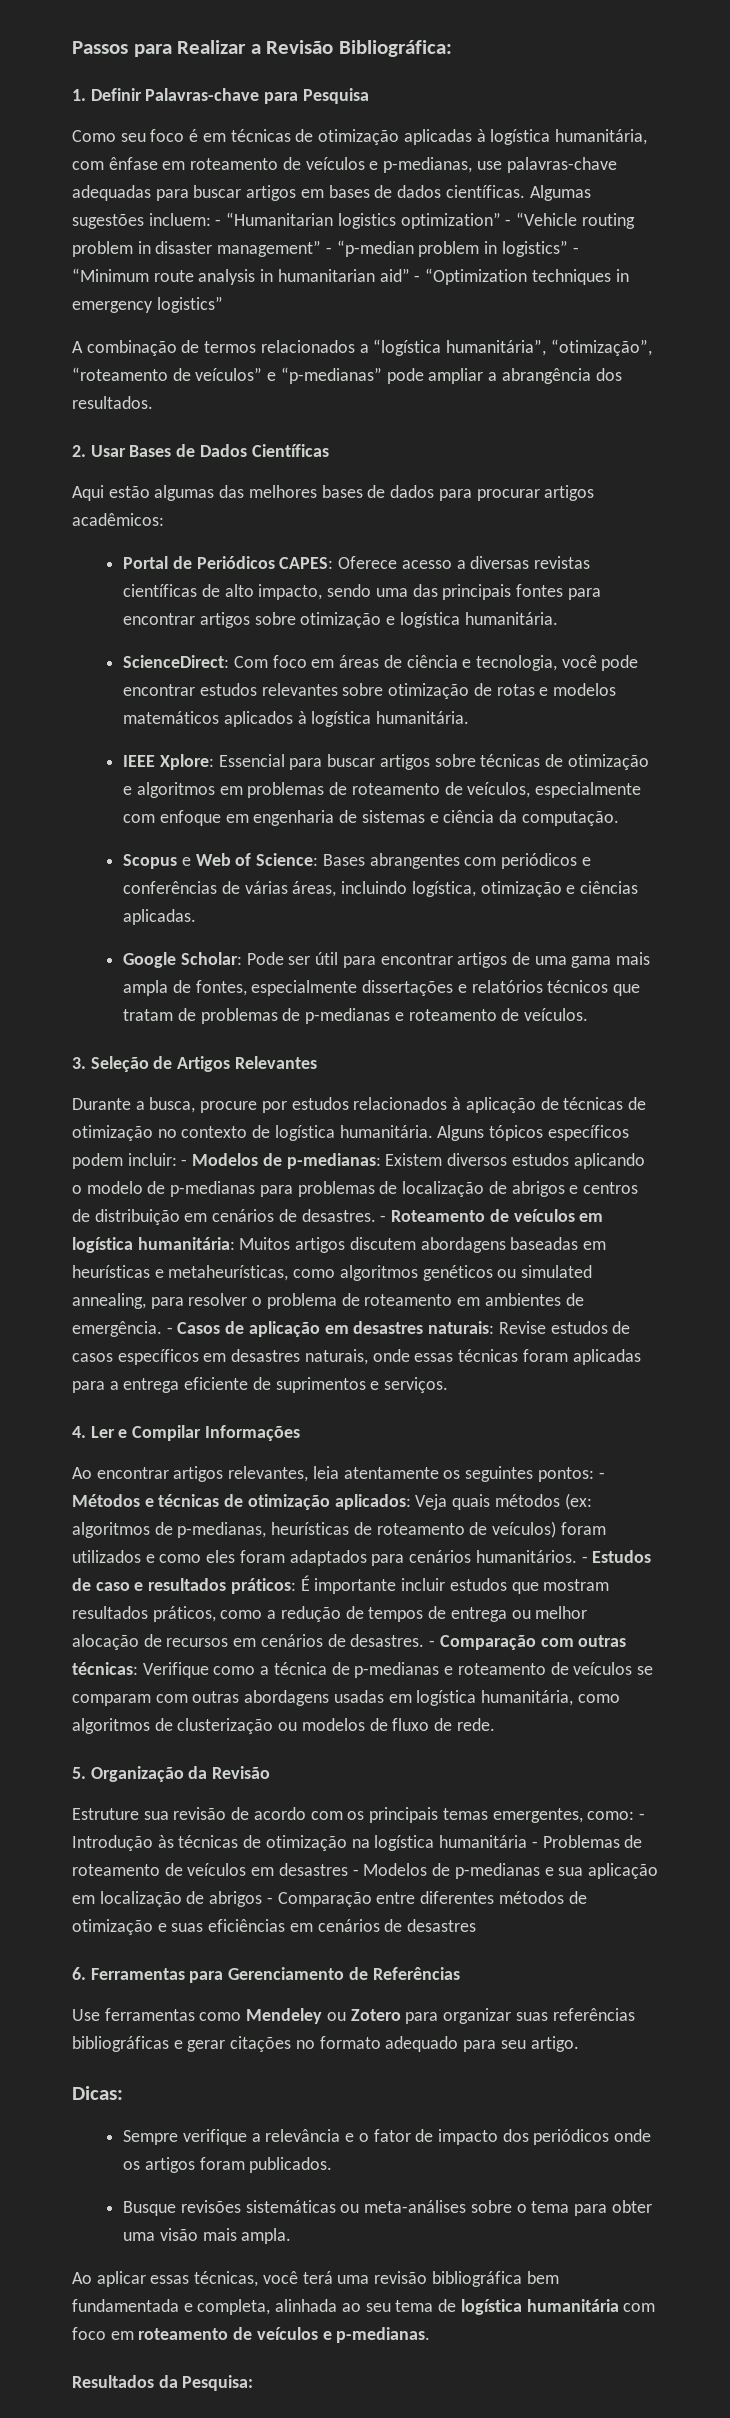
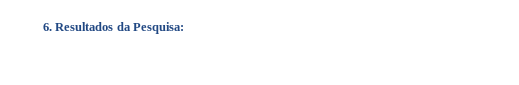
[72,40,452,57] [72,88,369,104] [72,129,647,145] [72,157,617,173] [72,185,591,201] [72,212,635,229] [72,240,579,257] [72,268,629,285] [72,296,223,313] [72,339,652,356] [72,367,622,384] [72,396,153,409] [72,444,329,457] [72,485,595,501] [72,513,164,526] [123,556,590,569] [123,584,601,600] [123,612,558,628] [123,655,639,671] [123,683,616,699] [123,711,470,727] [123,754,649,770] [123,782,641,798] [123,810,619,826] [123,853,591,869] [123,881,638,897] [123,909,197,925] [123,952,651,968] [123,980,640,996] [123,1008,588,1024] [72,1056,317,1072] [72,1097,646,1113] [72,1125,629,1141] [72,1153,645,1169] [72,1181,638,1197] [72,1209,604,1225] [72,1237,607,1253] [72,1265,593,1281] [72,1293,584,1309] [72,1321,631,1337] [72,1349,641,1365] [72,1377,449,1393] [72,1425,300,1441] [72,1466,605,1482] [72,1493,592,1510] [72,1521,606,1538] [72,1550,652,1566] [72,1575,610,1594] [72,1606,588,1622] [72,1634,627,1650] [72,1662,653,1678] [72,1690,620,1706] [72,1718,495,1734] [72,1766,271,1782] [72,1807,645,1823] [72,1835,643,1851] [72,1863,658,1879] [72,1891,587,1907] [72,1919,477,1935] [72,1967,460,1983] [72,2008,635,2024] [72,2036,579,2052] [72,2086,123,2100] [123,2129,652,2145] [123,2157,333,2173] [123,2200,652,2216] [123,2228,292,2244] [72,2271,559,2287] [72,2299,656,2315] [72,2327,431,2343] Passos para Realizar a Revisão Bibliográfica: // 1. Definir Palavras-chave para Pesquisa // Como seu foco é em técnicas de otimização aplicadas à logística humanitária, com ênfase em roteamento de veículos e p-medianas, use palavras-chave adequadas para buscar artigos em bases de dados científicas. Algumas sugestões incluem: - “Humanitarian logistics optimization” - “Vehicle routing problem in disaster management” - “p-median problem in logistics” - “Minimum route analysis in humanitarian aid” - “Optimization techniques in emergency logistics” // A combinação de termos relacionados a “logística humanitária”, “otimização”, “roteamento de veículos” e “p-medianas” pode ampliar a abrangência dos resultados. // 2. Usar Bases de Dados Científicas // Aqui estão algumas das melhores bases de dados para procurar artigos acadêmicos: // Portal de Periódicos CAPES: Oferece acesso a diversas revistas científicas de alto impacto, sendo uma das principais fontes para encontrar artigos sobre otimização e logística humanitária. // ScienceDirect: Com foco em áreas de ciência e tecnologia, você pode encontrar estudos relevantes sobre otimização de rotas e modelos matemáticos aplicados à logística humanitária. // IEEE Xplore: Essencial para buscar artigos sobre técnicas de otimização e algoritmos em problemas de roteamento de veículos, especialmente com enfoque em engenharia de sistemas e ciência da computação. // Scopus e Web of Science: Bases abrangentes com periódicos e conferências de várias áreas, incluindo logística, otimização e ciências aplicadas. // Google Scholar: Pode ser útil para encontrar artigos de uma gama mais ampla de fontes, especialmente dissertações e relatórios técnicos que tratam de problemas de p-medianas e roteamento de veículos. // 3. Seleção de Artigos Relevantes // Durante a busca, procure por estudos relacionados à aplicação de técnicas de otimização no contexto de logística humanitária. Alguns tópicos específicos podem incluir: - Modelos de p-medianas: Existem diversos estudos aplicando o modelo de p-medianas para problemas de localização de abrigos e centros de distribuição em cenários de desastres. - Roteamento de veículos em logística humanitária: Muitos artigos discutem abordagens baseadas em heurísticas e metaheurísticas, como algoritmos genéticos ou simulated annealing, para resolver o problema de roteamento em ambientes de emergência. - Casos de aplicação em desastres naturais: Revise estudos de casos específicos em desastres naturais, onde essas técnicas foram aplicadas para a entrega eficiente de suprimentos e serviços. // 4. Ler e Compilar Informações // Ao encontrar artigos relevantes, leia atentamente os seguintes pontos: - Métodos e técnicas de otimização aplicados: Veja quais métodos (ex: algoritmos de p-medianas, heurísticas de roteamento de veículos) foram utilizados e como eles foram adaptados para cenários humanitários. - Estudos de caso e resultados práticos: É importante incluir estudos que mostram resultados práticos, como a redução de tempos de entrega ou melhor alocação de recursos em cenários de desastres. - Comparação com outras técnicas: Verifique como a técnica de p-medianas e roteamento de veículos se comparam com outras abordagens usadas em logística humanitária, como algoritmos de clusterização ou modelos de fluxo de rede. // 5. Organização da Revisão // Estruture sua revisão de acordo com os principais temas emergentes, como: - Introdução às técnicas de otimização na logística humanitária - Problemas de roteamento de veículos em desastres - Modelos de p-medianas e sua aplicação em localização de abrigos - Comparação entre diferentes métodos de otimização e suas eficiências em cenários de desastres // 6. Ferramentas para Gerenciamento de Referências // Use ferramentas como Mendeley ou Zotero para organizar suas referências bibliográficas e gerar citações no formato adequado para seu artigo. // Dicas: // Sempre verifique a relevância e o fator de impacto dos periódicos onde os artigos foram publicados. // Busque revisões sistemáticas ou meta-análises sobre o tema para obter uma visão mais ampla. // Ao aplicar essas técnicas, você terá uma revisão bibliográfica bem fundamentada e completa, alinhada ao seu tema de logística humanitária com foco em roteamento de veículos e p-medianas. // -> [43,23,52,31] 6.

